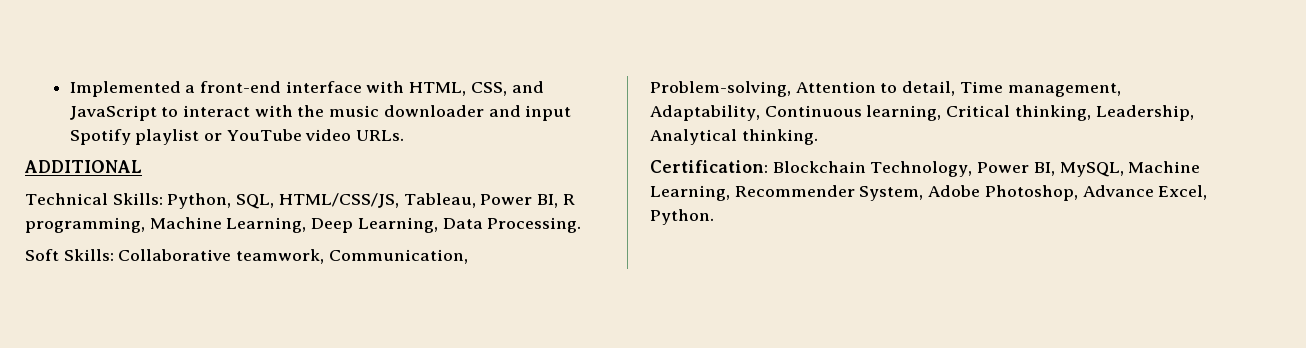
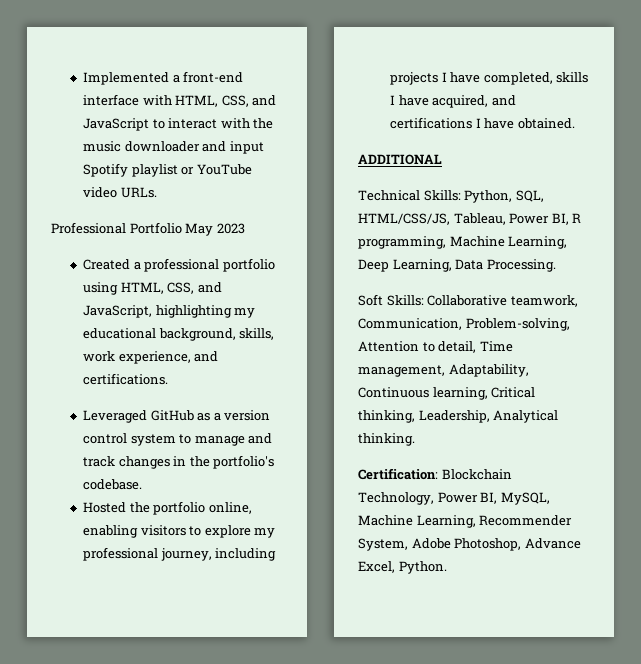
(405, 135) none -> [51,222,245,236] [83,258,275,272] [83,282,222,295] [83,305,256,318] [83,328,275,341] [83,351,219,364] [83,373,169,385] [83,410,271,423] [83,433,273,446] [83,455,275,469] [83,479,143,490] [83,501,252,515] [83,525,276,538] [83,547,277,561] [390,72,589,85] [390,95,516,108] [390,117,575,129] // Professional Portfolio May 2023 // Created a professional portfolio using HTML, CSS, and JavaScript, highlighting my educational background, skills, work experience, and certifications. // Leveraged GitHub as a version control system to manage and track changes in the portfolio's codebase. // Hosted the portfolio online, enabling visitors to explore my professional journey, including projects I have completed, skills I have acquired, and certifications I have obtained.

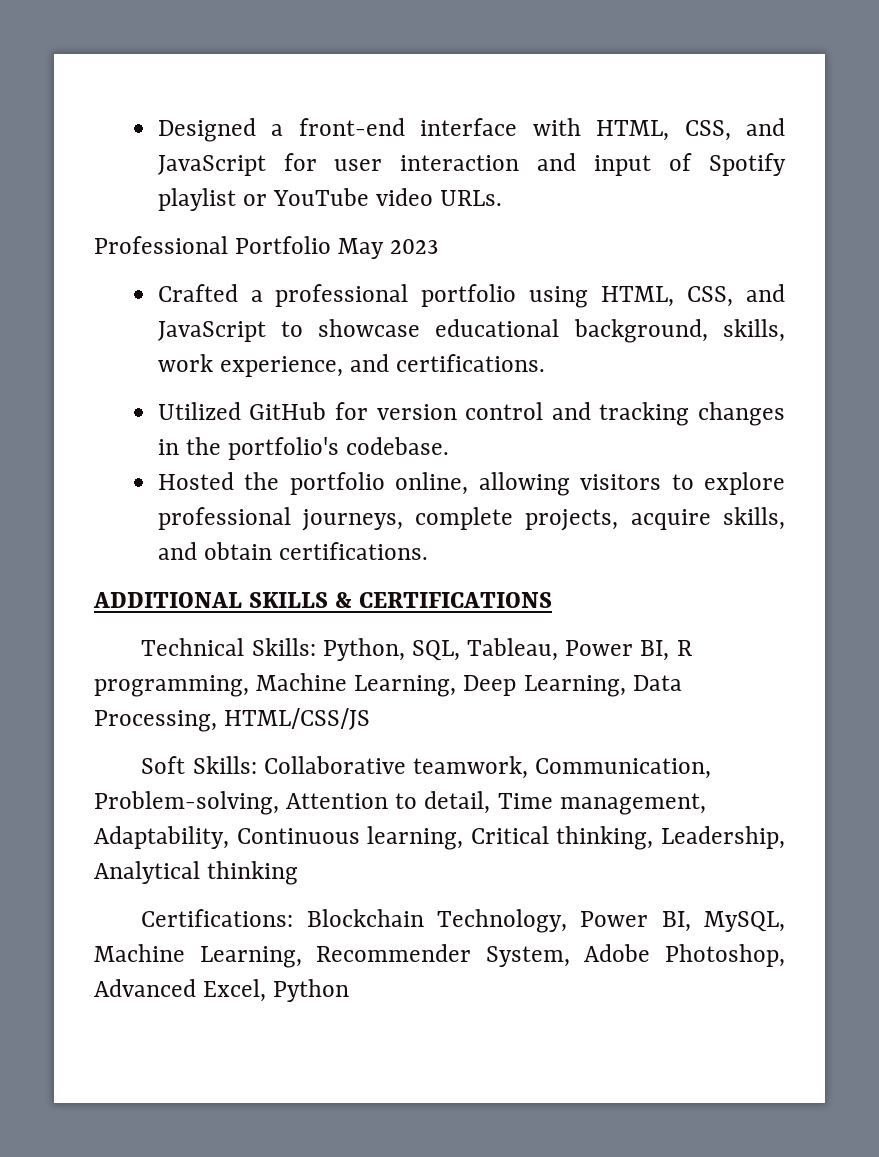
[83,72,170,85] Implemented -> [157,118,256,142] Designed
[152,118,274,129] [83,141,200,152] to interact with the music downloader -> [283,153,520,171] for user interaction
(264, 147) none -> [669,153,693,171] of
[83,259,131,270] Created -> [157,284,238,302] Crafted
[83,305,256,318] JavaScript, highlighting my -> [157,319,421,342] JavaScript to showcase
[83,410,271,423] [83,433,273,446] [83,456,116,467] Leveraged GitHub as a version control system to manage and track -> [157,402,690,426] Utilized GitHub for version control and tracking
[83,525,139,538] enabling -> [478,472,570,496] allowing
[254,528,276,538] [83,547,277,561] [390,72,589,85] [390,95,516,108] [390,117,575,129] [358,154,442,165] my professional journey, including projects I have completed, skills I have acquired, and certifications I have obtained. // ADDITIONAL -> [157,507,785,531] [157,542,428,560] [93,592,553,608] professional journeys, complete projects, acquire skills, and obtain certifications. // ADDITIONAL SKILLS & CERTIFICATIONS
[358,213,450,225] HTML/CSS/JS, -> (460, 650) none
[486,259,556,272] Processing. -> [94,708,371,732] Processing, HTML/CSS/JS
[358,433,415,446] [358,468,438,480] thinking. // Certification: -> [207,861,299,885] [141,909,294,927] thinking // Certifications:
[524,538,581,549] [358,561,447,574] Advance Excel, Python. -> [94,979,350,1002] Advanced Excel, Python

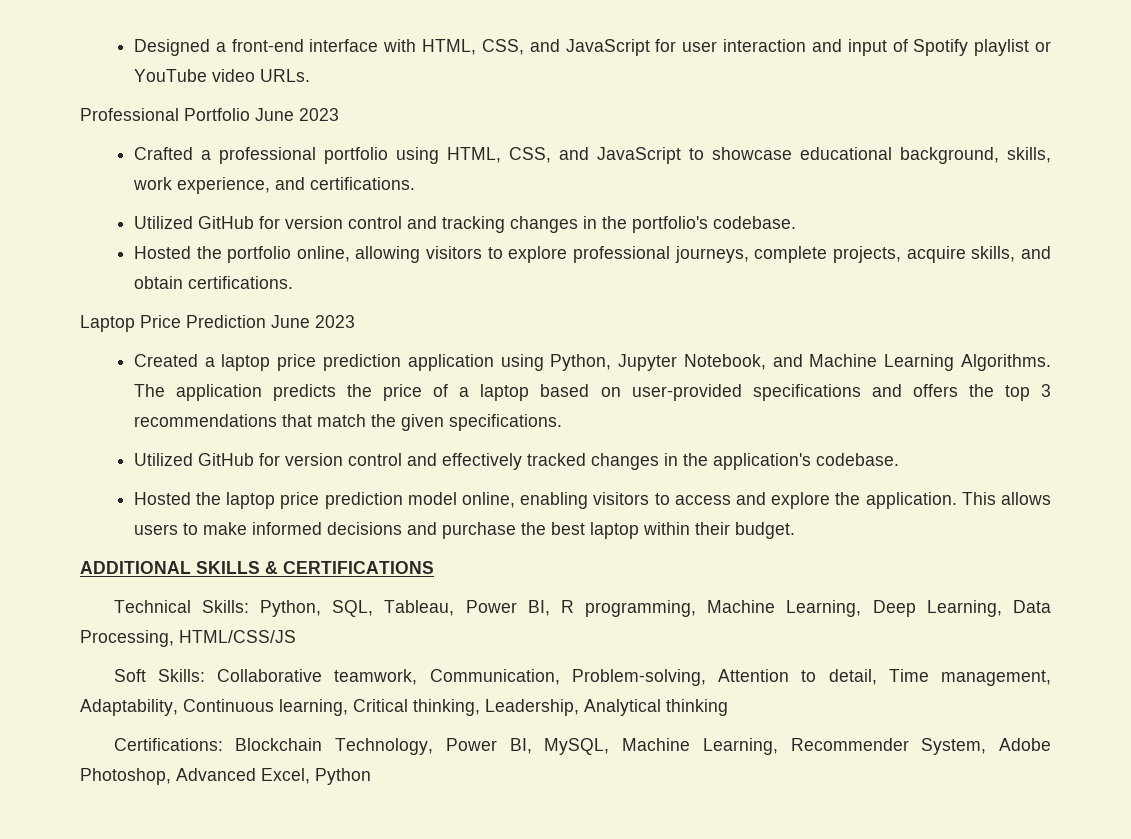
[338,238,385,259] May -> [255,108,294,121] June
(428, 551) none -> [80,315,355,332] [133,354,1051,371] [133,384,1052,401] [133,414,562,431] [133,453,899,470] [133,492,1052,509] [133,522,795,539] // Laptop Price Prediction June 2023 // Created a laptop price prediction application using Python, Jupyter Notebook, and Machine Learning Algorithms. The application predicts the price of a laptop based on user-provided specifications and offers the top 3 recommendations that match the given specifications. // Utilized GitHub for version control and effectively tracked changes in the application's codebase. // Hosted the laptop price prediction model online, enabling visitors to access and explore the application. This allows users to make informed decisions and purchase the best laptop within their budget.

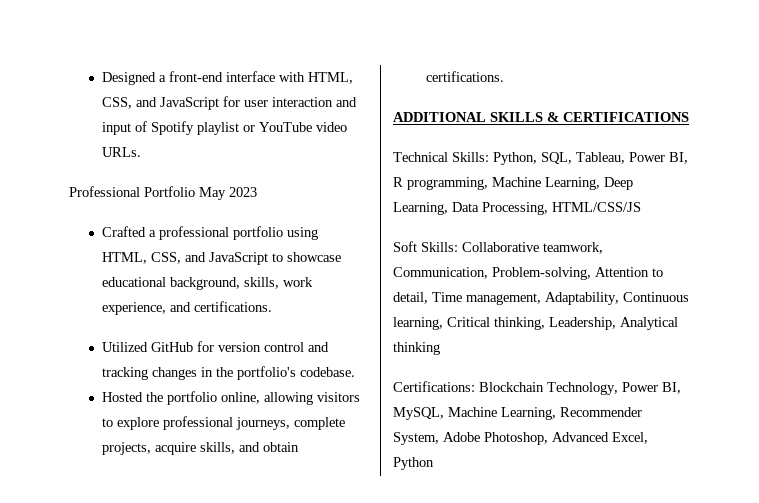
[255,108,294,121] June -> [199,187,226,200] May
[80,315,355,332] [133,354,1051,371] [133,384,1052,401] [133,414,562,431] [133,453,899,470] [133,492,1052,509] [133,522,795,539] // Laptop Price Prediction June 2023 // Created a laptop price prediction application using Python, Jupyter Notebook, and Machine Learning Algorithms. The application predicts the price of a laptop based on user-provided specifications and offers the top 3 recommendations that match the given specifications. // Utilized GitHub for version control and effectively tracked changes in the application's codebase. // Hosted the laptop price prediction model online, enabling visitors to access and explore the application. This allows users to make informed decisions and purchase the best laptop within their budget. -> (505, 76) none

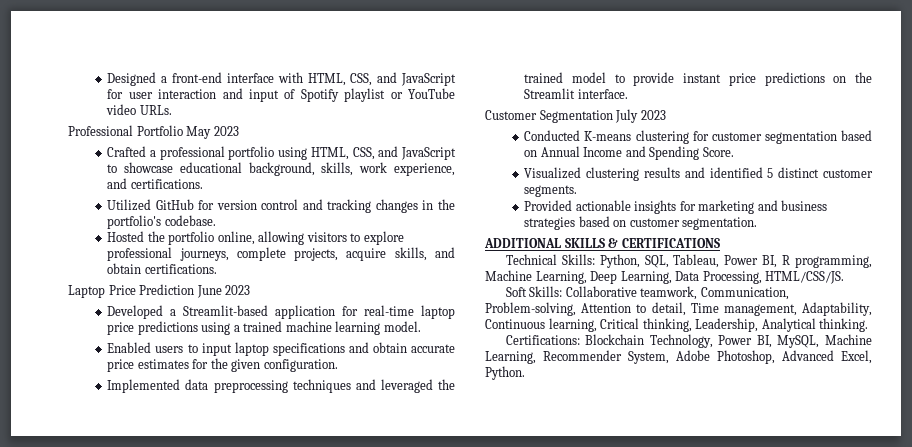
(505, 76) none -> [68,284,251,298] [107,305,455,319] [107,321,421,335] [107,342,456,356] [107,358,338,372] [107,379,455,393] [524,72,873,86] [524,88,628,99] [485,109,666,123] [524,130,872,144] [524,146,734,160] [524,167,873,181] [524,185,578,197] [524,200,828,214] [524,216,758,230] // Laptop Price Prediction June 2023 // Developed a Streamlit-based application for real-time laptop price predictions using a trained machine learning model. // Enabled users to input laptop specifications and obtain accurate price estimates for the given configuration. // Implemented data preprocessing techniques and leveraged the trained model to provide instant price predictions on the Streamlit interface. // Customer Segmentation July 2023 // Conducted K-means clustering for customer segmentation based on Annual Income and Spending Score. // Visualized clustering results and identified 5 distinct customer segments. // Provided actionable insights for marketing and business strategies based on customer segmentation.
[552,202,641,212] HTML/CSS/JS -> [765,271,845,284] HTML/CSS/JS.
[393,342,440,355] thinking -> [819,318,869,332] thinking.
[393,457,434,470] Python -> [485,366,525,380] Python.

